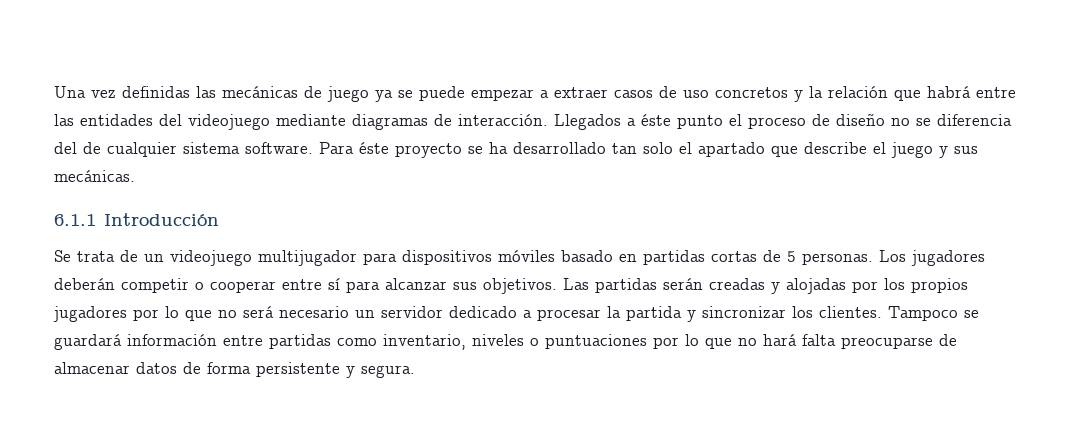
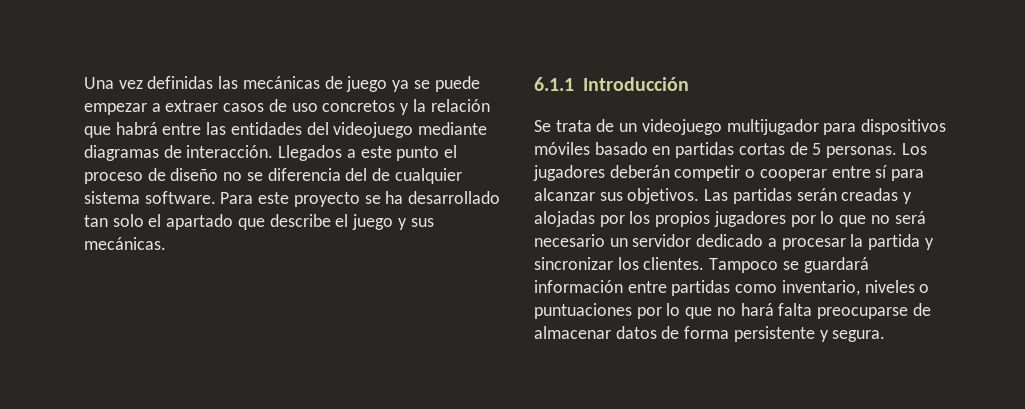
[641,114,671,126] éste -> [360,146,392,158] este
[359,142,389,154] éste -> [258,192,290,204] este

